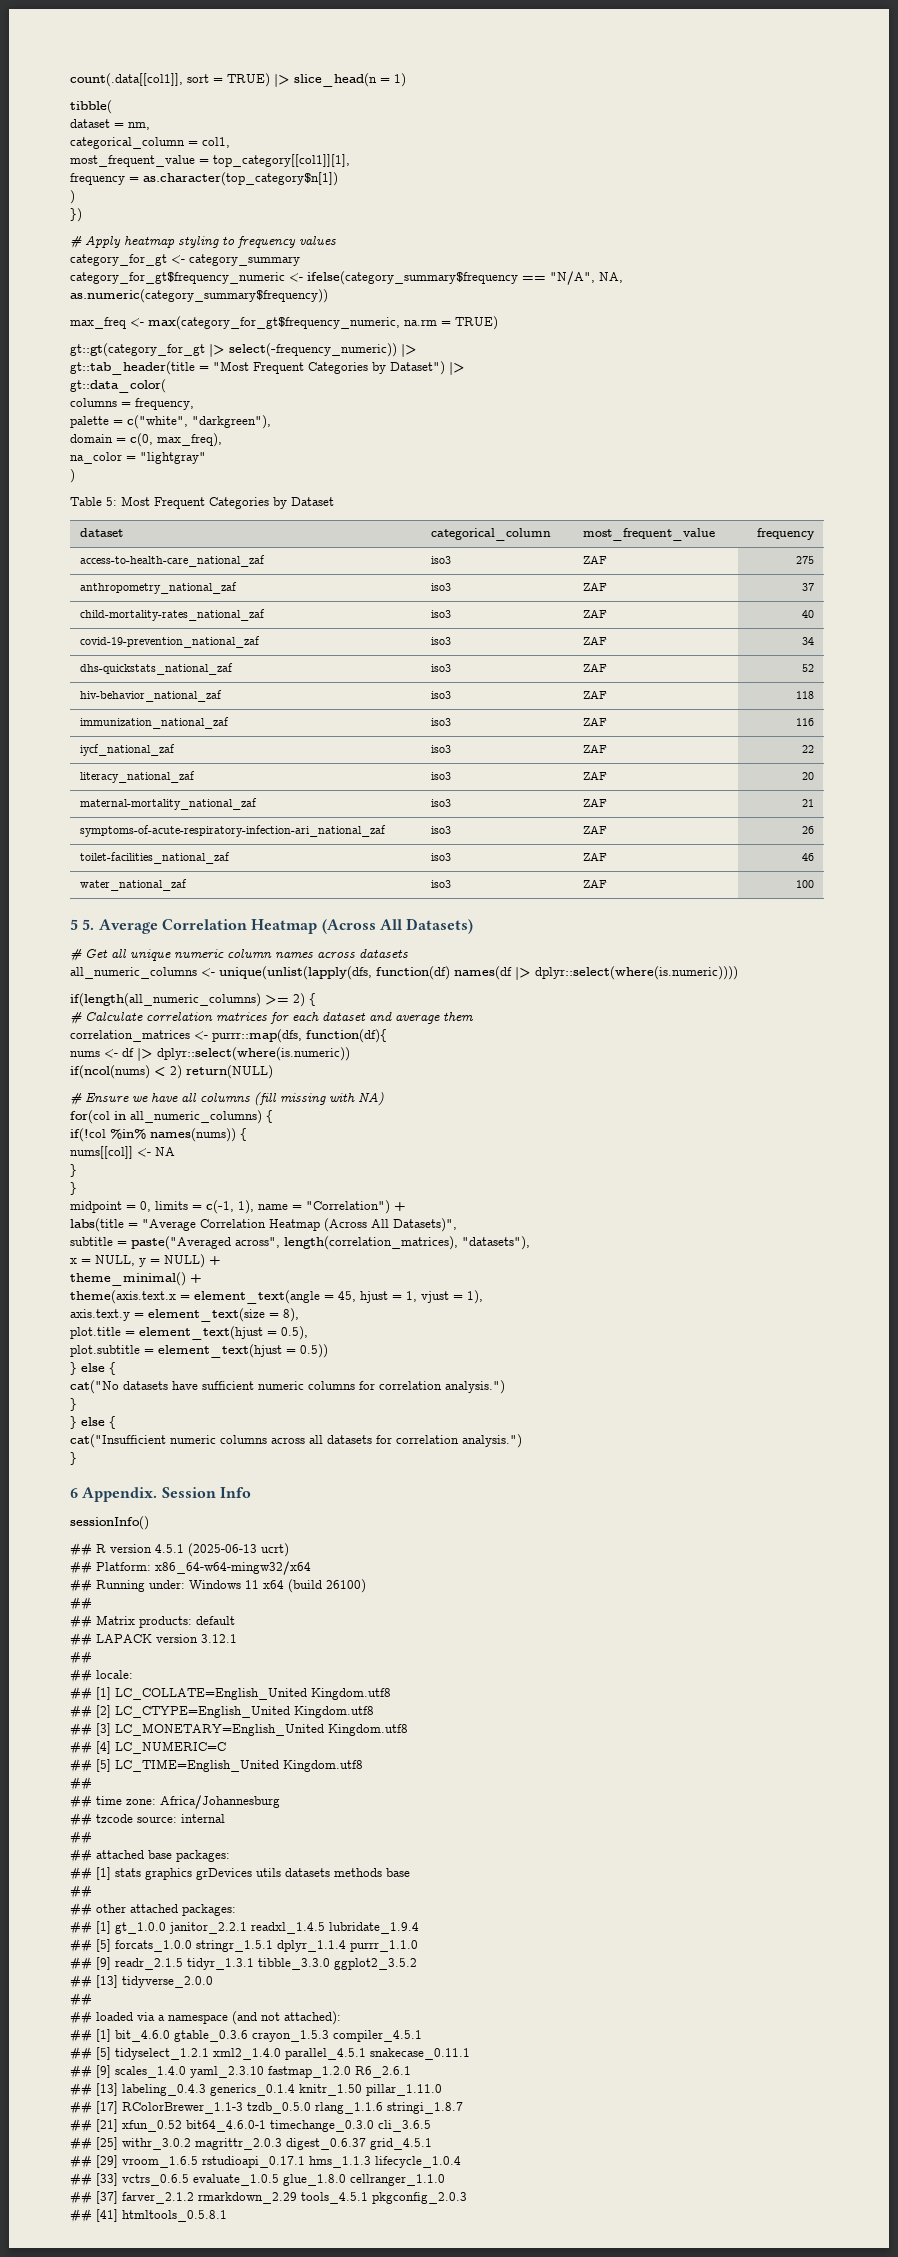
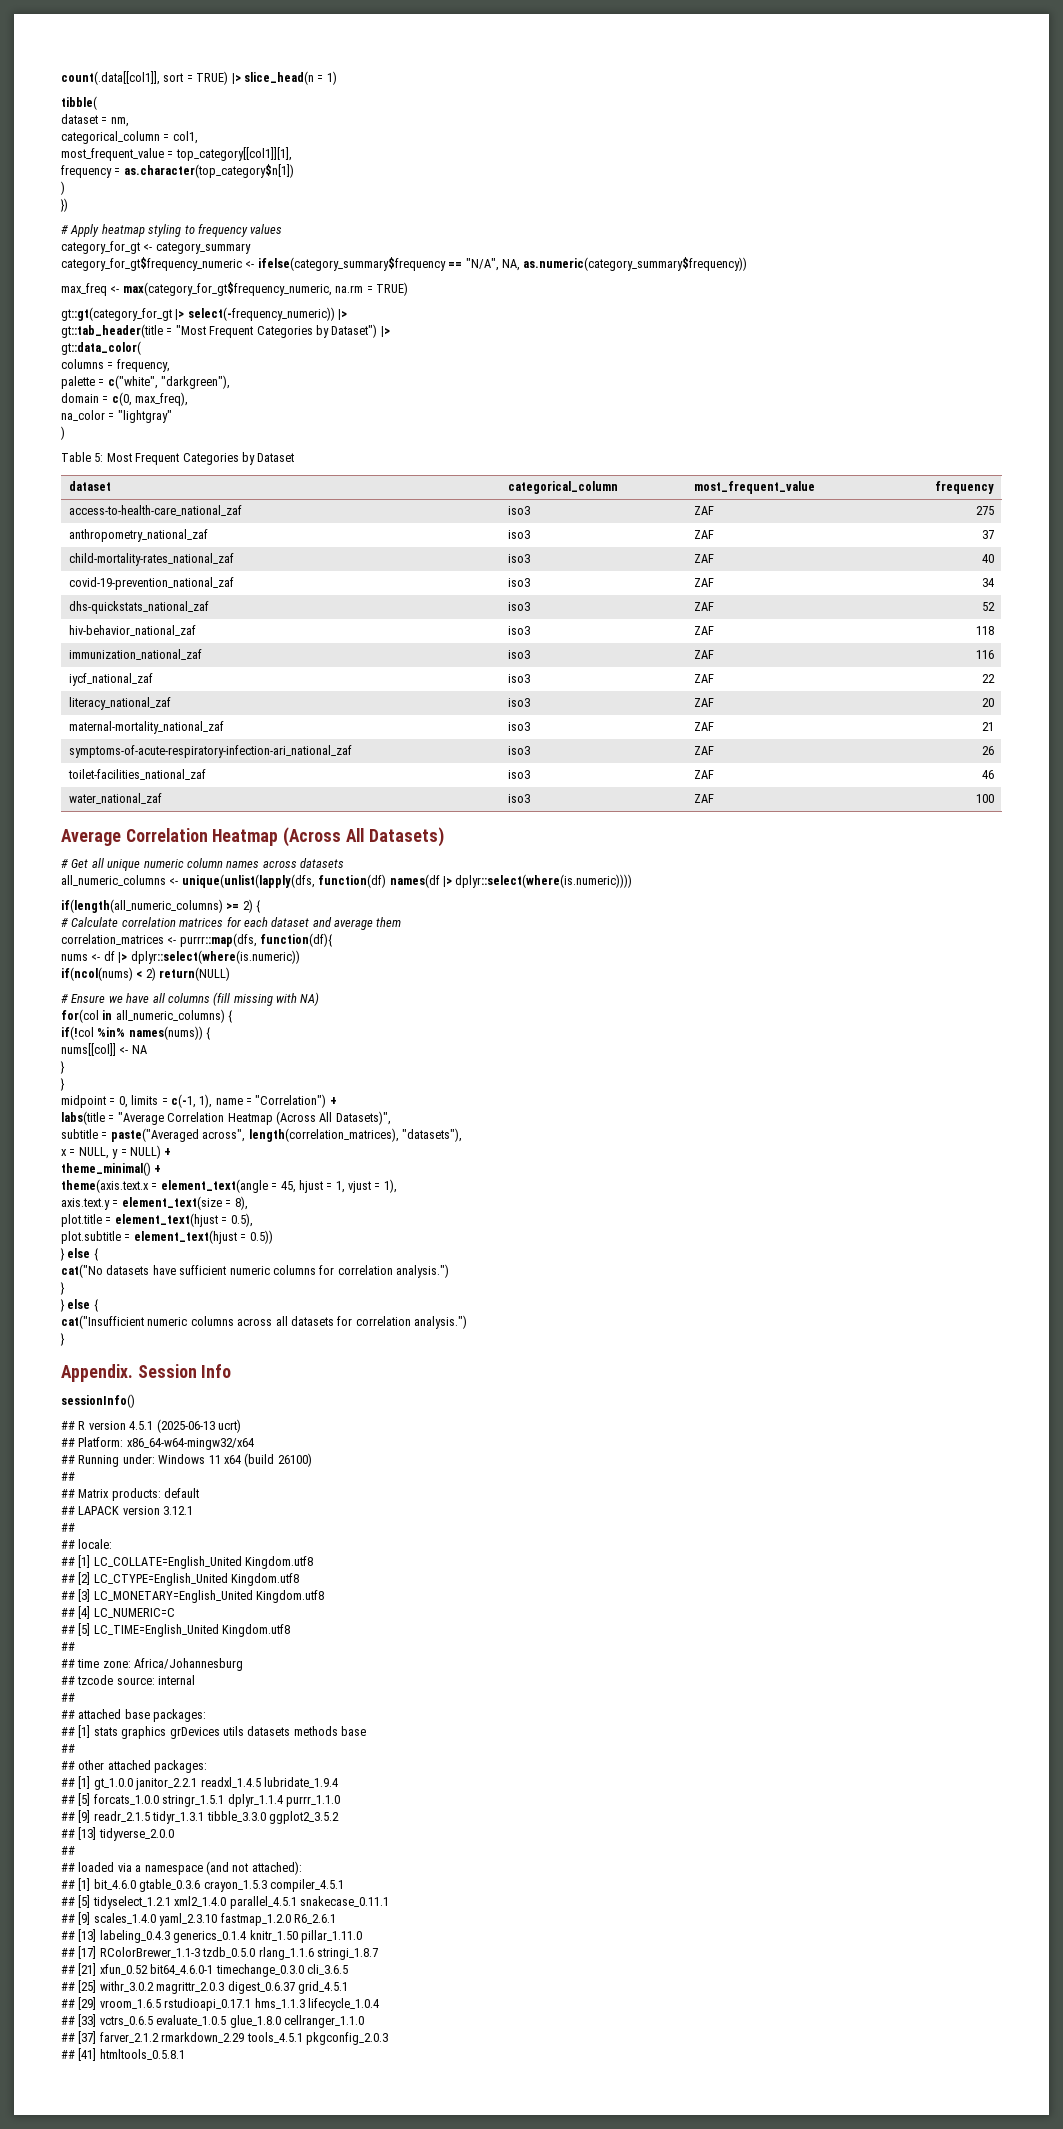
[70,919,95,930] 5 5. -> (994, 798) none
[70,1488,78,1498] 6 -> (65, 1339) none

